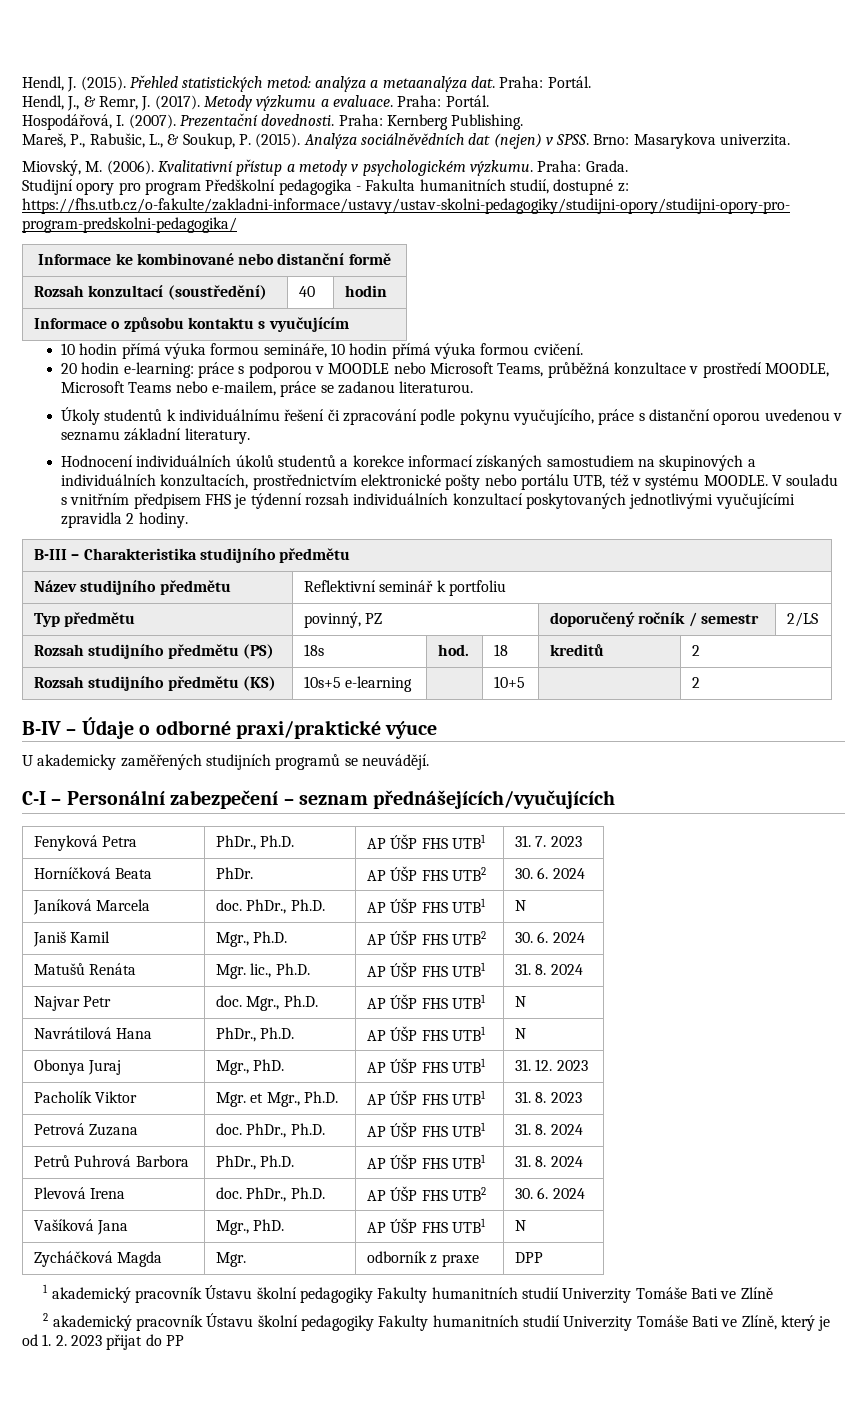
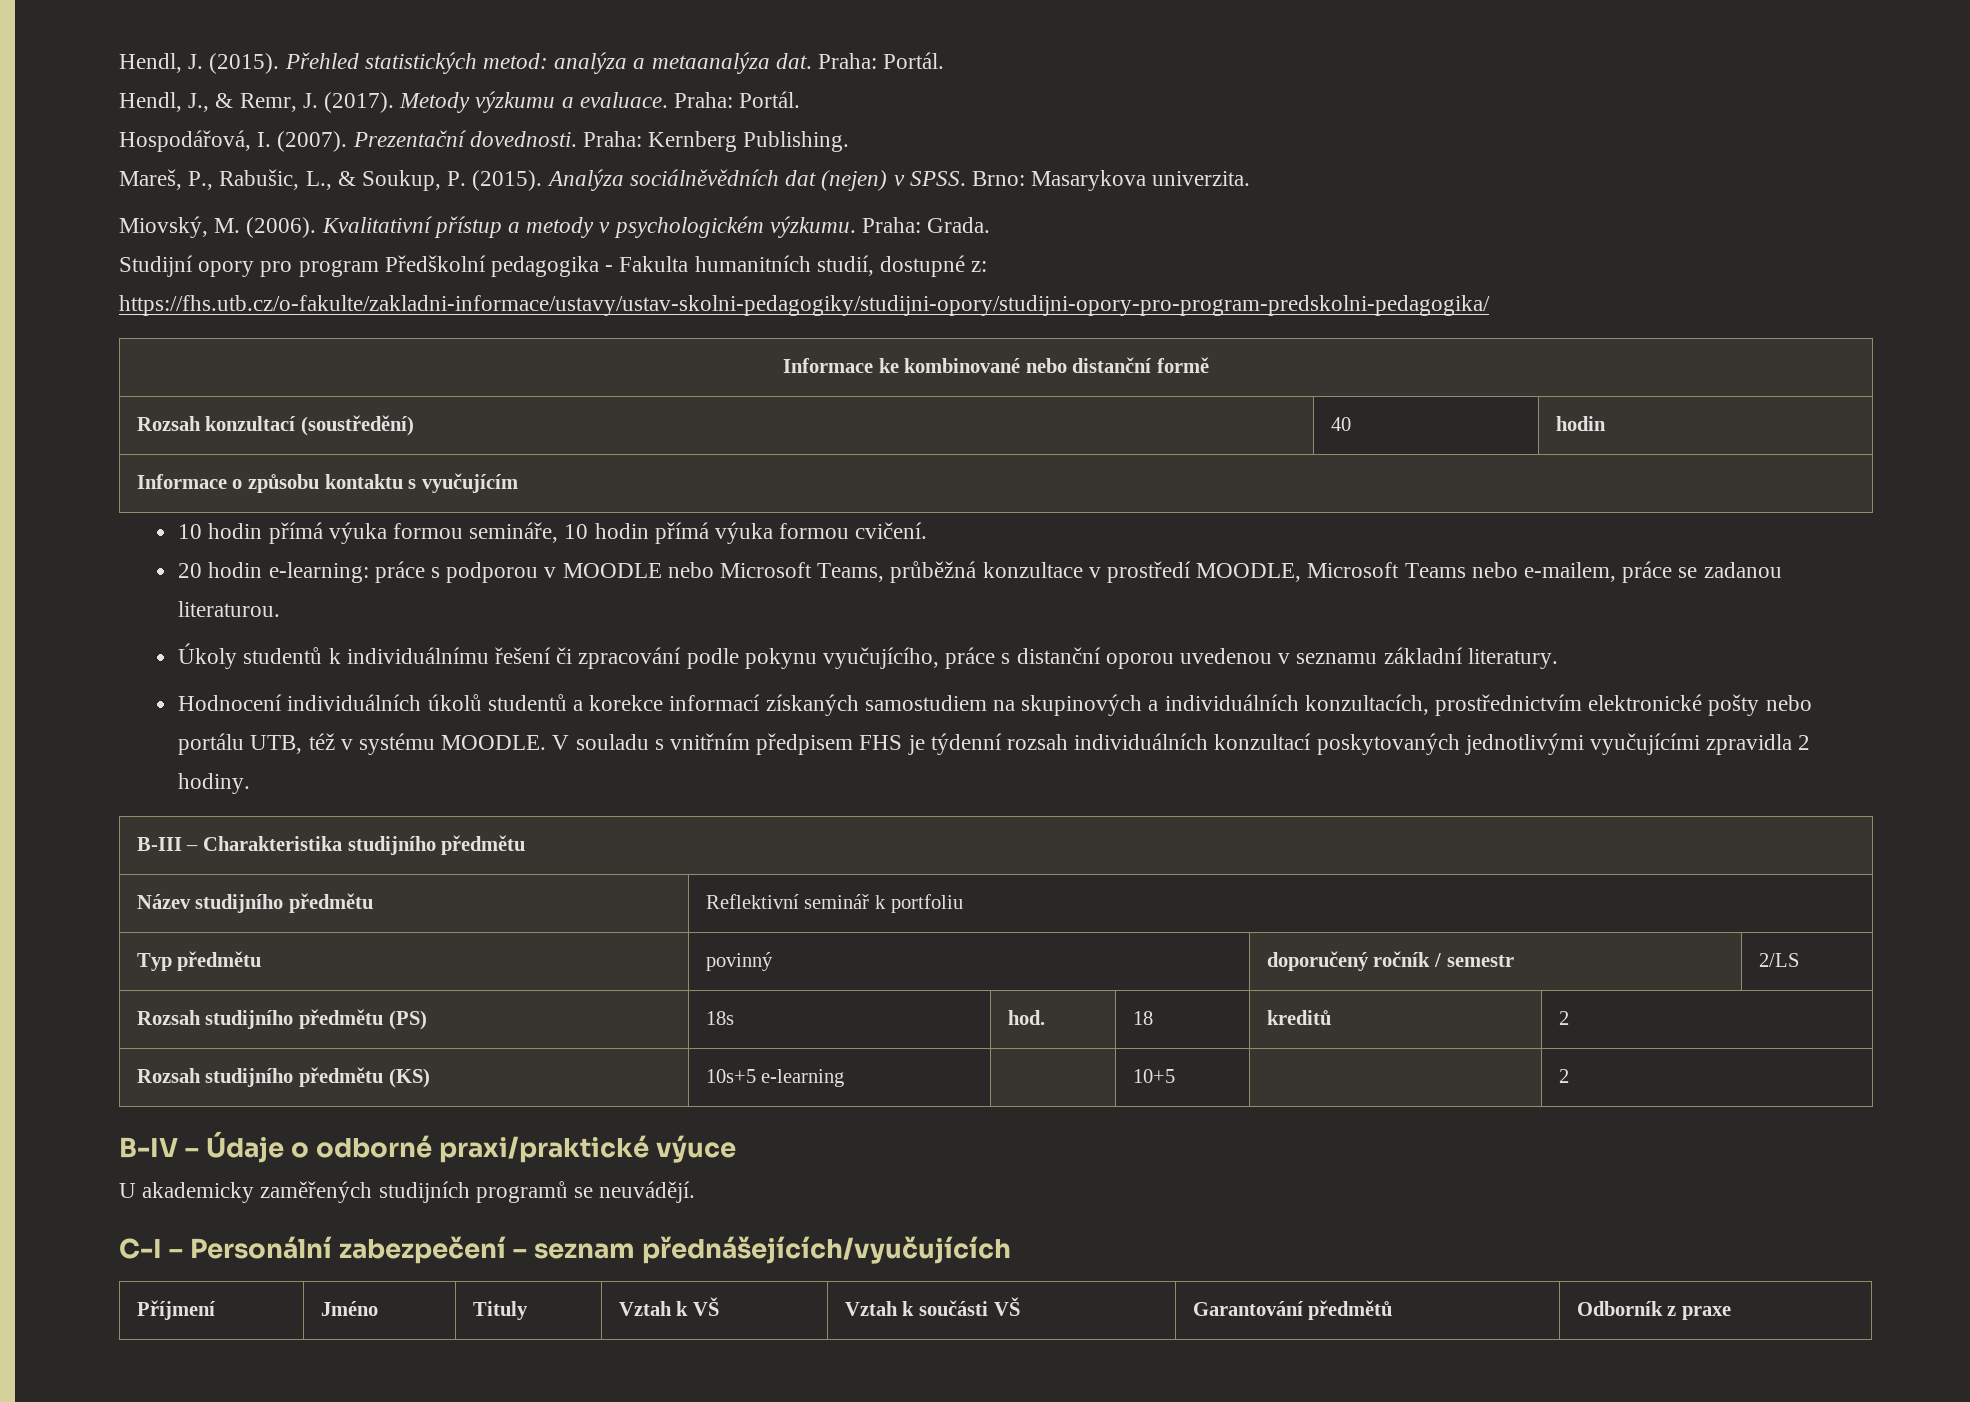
[304,612,383,628] povinný, PZ -> [705,952,773,971] povinný
[34,835,138,851] [216,835,295,850] [367,834,487,849] [515,835,582,847] [34,867,153,879] [216,867,254,879] [367,866,487,881] [515,867,585,879] [33,899,151,915] [216,899,325,914] [367,898,487,913] [515,900,527,911] [33,931,111,947] [216,931,288,947] [367,930,487,945] [515,931,585,943] [34,963,137,975] [216,963,310,979] [367,962,487,977] [515,963,583,975] [34,996,112,1011] [216,995,318,1011] [367,994,487,1009] [515,996,527,1007] [34,1027,153,1039] [216,1027,295,1042] [367,1026,487,1041] [515,1028,527,1039] [34,1059,122,1075] [216,1059,285,1075] [367,1058,487,1073] [515,1059,588,1071] [34,1091,138,1103] [216,1091,339,1107] [367,1090,487,1105] [515,1091,582,1103] [34,1123,139,1136] [216,1123,325,1138] [367,1122,487,1137] [515,1123,583,1135] [34,1155,189,1167] [216,1155,295,1170] [367,1154,487,1169] [515,1155,583,1167] [34,1187,126,1199] [216,1187,325,1202] [367,1186,487,1201] [515,1187,585,1199] [34,1219,129,1235] [216,1219,285,1235] [367,1218,487,1233] [515,1220,527,1231] [34,1251,163,1267] [216,1252,247,1267] [367,1251,479,1267] [515,1252,544,1263] [43,1284,773,1303] [43,1313,831,1331] [22,1334,184,1350] Fenyková Petra | PhDr., Ph.D. | AP ÚŠP FHS UTB1 | 31. 7. 2023 // Horníčková Beata | PhDr. | AP ÚŠP FHS UTB2 | 30. 6. 2024 // Janíková Marcela | doc. PhDr., Ph.D. | AP ÚŠP FHS UTB1 | N // Janiš Kamil | Mgr., Ph.D. | AP ÚŠP FHS UTB2 | 30. 6. 2024 // Matušů Renáta | Mgr. lic., Ph.D. | AP ÚŠP FHS UTB1 | 31. 8. 2024 // Najvar Petr | doc. Mgr., Ph.D. | AP ÚŠP FHS UTB1 | N // Navrátilová Hana | PhDr., Ph.D. | AP ÚŠP FHS UTB1 | N // Obonya Juraj | Mgr., PhD. | AP ÚŠP FHS UTB1 | 31. 12. 2023 // Pacholík Viktor | Mgr. et Mgr., Ph.D. | AP ÚŠP FHS UTB1 | 31. 8. 2023 // Petrová Zuzana | doc. PhDr., Ph.D. | AP ÚŠP FHS UTB1 | 31. 8. 2024 // Petrů Puhrová Barbora | PhDr., Ph.D. | AP ÚŠP FHS UTB1 | 31. 8. 2024 // Plevová Irena | doc. PhDr., Ph.D. | AP ÚŠP FHS UTB2 | 30. 6. 2024 // Vašíková Jana | Mgr., PhD. | AP ÚŠP FHS UTB1 | N // Zycháčková Magda | Mgr. | odborník z praxe | DPP // 1 akademický pracovník Ústavu školní pedagogiky Fakulty humanitních studií Univerzity Tomáše Bati ve Zlíně // 2 akademický pracovník Ústavu školní pedagogiky Fakulty humanitních studií Univerzity Tomáše Bati ve Zlíně, který je od 1. 2. 2023 přijat do PP -> [136,1300,215,1320] [320,1301,378,1316] [472,1301,528,1320] [618,1297,719,1316] [844,1297,1020,1316] [1192,1300,1393,1320] [1576,1301,1731,1320] Příjmení | Jméno | Tituly | Vztah k VŠ | Vztah k součásti VŠ | Garantování předmětů | Odborník z praxe

